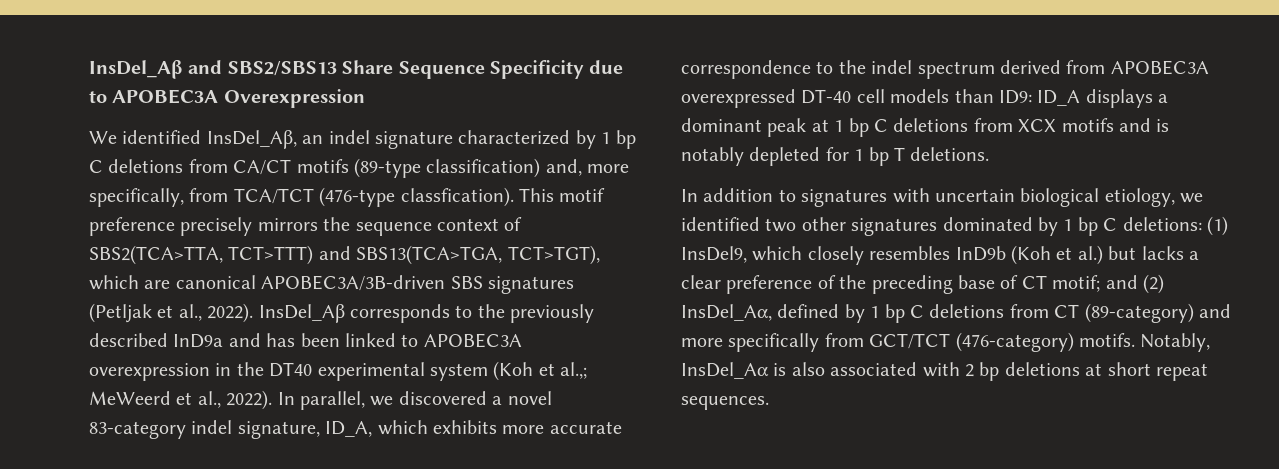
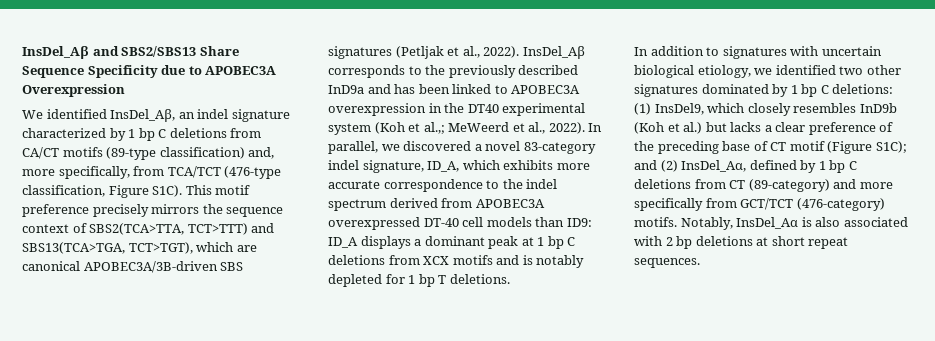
[400,187,514,207] classfication). -> [22,185,183,198] classification, Figure S1C).
[1052,275,1101,292] motif; -> [789,141,907,154] motif (Figure S1C);

